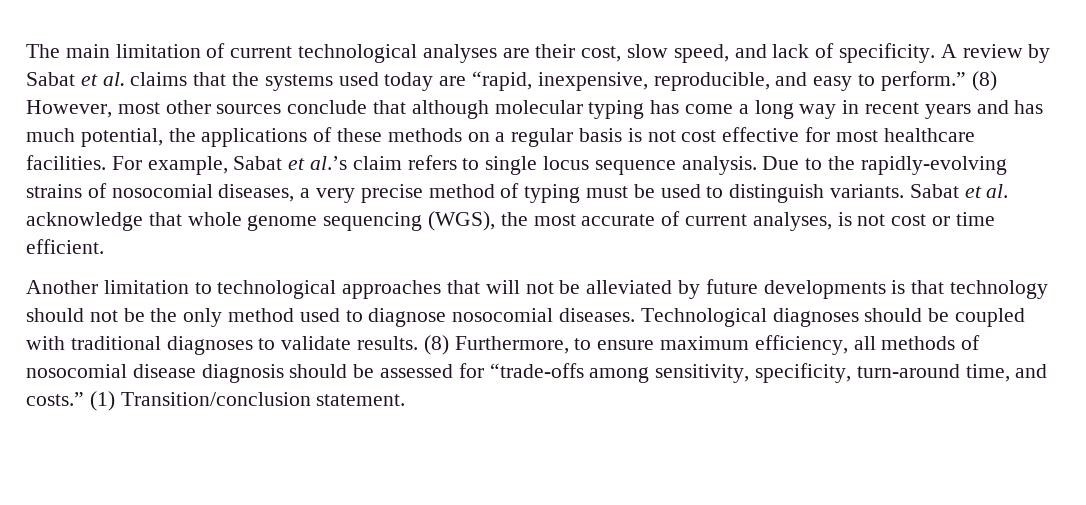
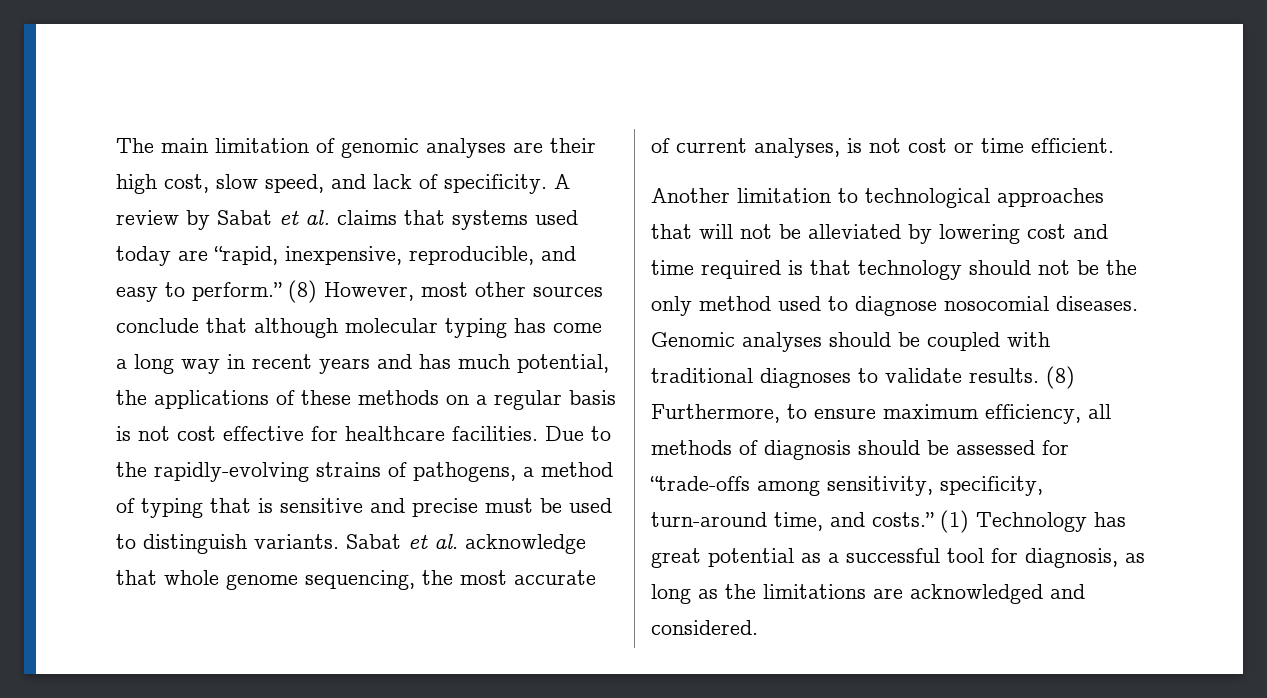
[230,44,418,63] current technological -> [341,138,419,158] genomic
(576, 51) none -> [116,174,157,194] high
[232,72,260,86] the -> (445, 217) none
[835,130,878,142] most -> (338, 433) none
[111,155,757,175] For example, Sabat et al.’s claim refers to single locus sequence analysis. -> (538, 433) none
[111,183,581,203] nosocomial diseases, a very precise method of typing -> [413,462,613,482] [116,498,478,518] pathogens, a method of typing that is sensitive and precise
[323,211,496,231] sequencing (WGS), -> [305,570,415,590] sequencing,
[705,279,886,299] future developments -> [939,224,1108,244] [651,260,781,279] lowering cost and time required
[640,308,859,327] Technological diagnoses -> [651,332,822,352] Genomic analyses
[26,364,196,378] nosocomial disease -> (758, 447) none
[120,392,406,406] Transition/conclusion statement. -> [976,512,1126,532] [651,548,1145,568] [651,584,1085,604] [651,620,758,635] Technology has great potential as a successful tool for diagnosis, as long as the limitations are acknowledged and considered.

